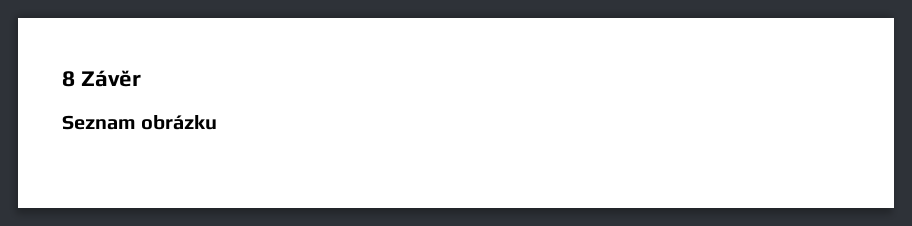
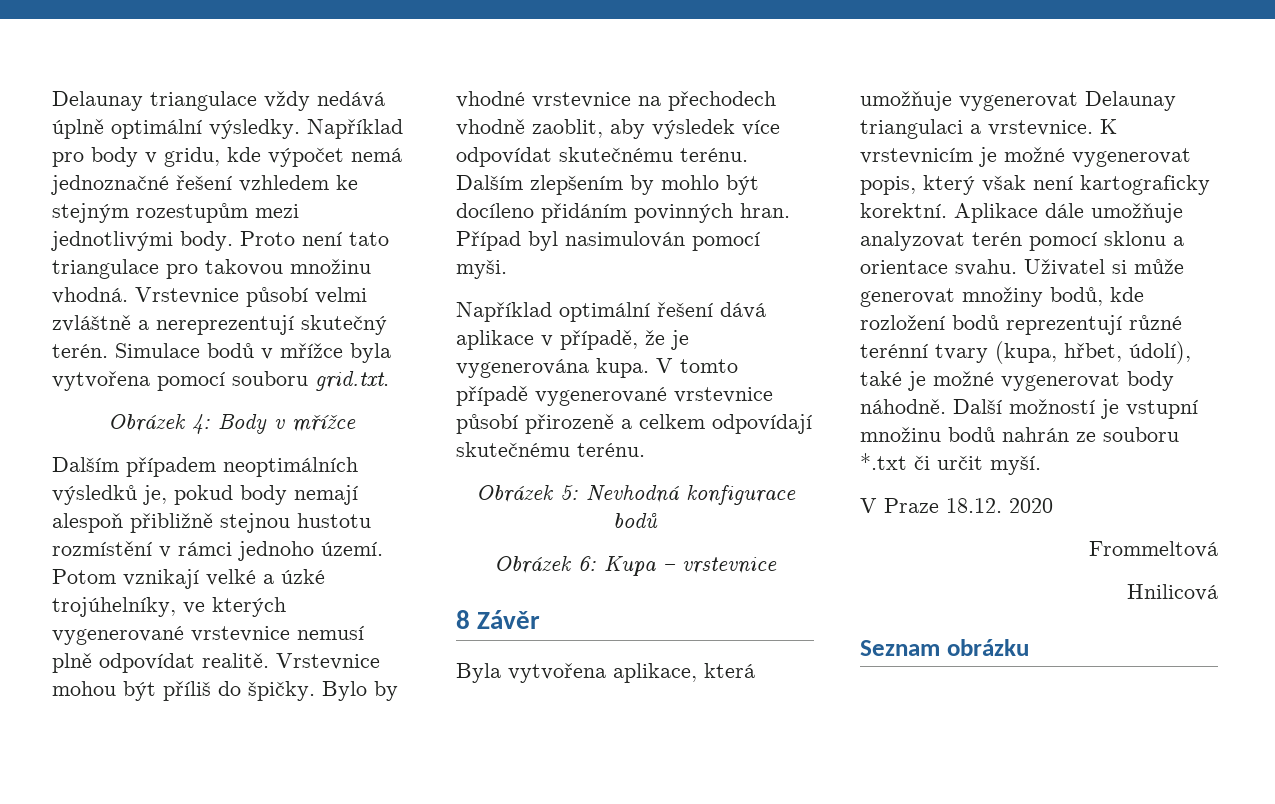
[62,70,142,87] 8 Závěr -> [52,91,385,111] [52,119,403,139] [52,147,402,167] [51,175,358,195] [52,203,299,223] [51,231,389,251] [52,259,371,279] [52,287,367,307] [52,315,387,335] [52,343,391,363] [52,371,389,391] [107,414,356,434] [52,457,358,477] [52,485,358,505] [52,513,371,533] [52,541,383,561] [52,569,325,589] [52,597,286,617] [52,625,364,645] [52,653,380,673] [52,681,398,701] [456,91,776,111] [456,119,780,139] [456,147,748,167] [456,175,759,195] [456,203,790,223] [456,231,760,251] [456,259,507,279] [456,302,766,322] [456,330,689,350] [456,358,738,378] [456,386,773,406] [456,414,812,434] [456,442,645,457] [475,485,796,505] [613,513,658,528] [494,556,777,576] [456,610,541,629] [456,663,755,683] [860,91,1176,111] [860,119,1117,139] [860,147,1191,167] [860,175,1210,195] [860,203,1183,223] [860,231,1184,251] [860,259,1184,276] [860,287,1144,307] [860,315,1182,335] [860,341,1191,364] [860,371,1174,391] [860,399,1198,419] [860,427,1179,442] [860,453,1041,475] [860,498,1053,513] [1089,541,1218,558] [1127,584,1218,601] Delaunay triangulace vždy nedává úplně optimální výsledky. Například pro body v gridu, kde výpočet nemá jednoznačné řešení vzhledem ke stejným rozestupům mezi jednotlivými body. Proto není tato triangulace pro takovou množinu vhodná. Vrstevnice působí velmi zvláštně a nereprezentují skutečný terén. Simulace bodů v mřížce byla vytvořena pomocí souboru grid.txt. // Obrázek 4: Body v mřížce // Dalším případem neoptimálních výsledků je, pokud body nemají alespoň přibližně stejnou hustotu rozmístění v rámci jednoho území. Potom vznikají velké a úzké trojúhelníky, ve kterých vygenerované vrstevnice nemusí plně odpovídat realitě. Vrstevnice mohou být příliš do špičky. Bylo by vhodné vrstevnice na přechodech vhodně zaoblit, aby výsledek více odpovídat skutečnému terénu. Dalším zlepšením by mohlo být docíleno přidáním povinných hran. Případ byl nasimulován pomocí myši. // Například optimální řešení dává aplikace v případě, že je vygenerována kupa. V tomto případě vygenerované vrstevnice působí přirozeně a celkem odpovídají skutečnému terénu. // Obrázek 5: Nevhodná konfigurace bodů // Obrázek 6: Kupa – vrstevnice // 8 Závěr // Byla vytvořena aplikace, která umožňuje vygenerovat Delaunay triangulaci a vrstevnice. K vrstevnicím je možné vygenerovat popis, který však není kartograficky korektní. Aplikace dále umožňuje analyzovat terén pomocí sklonu a orientace svahu. Uživatel si může generovat množiny bodů, kde rozložení bodů reprezentují různé terénní tvary (kupa, hřbet, údolí), také je možné vygenerovat body náhodně. Další možností je vstupní množinu bodů nahrán ze souboru *.txt či určit myší. // V Praze 18.12. 2020 // Frommeltová // Hnilicová

